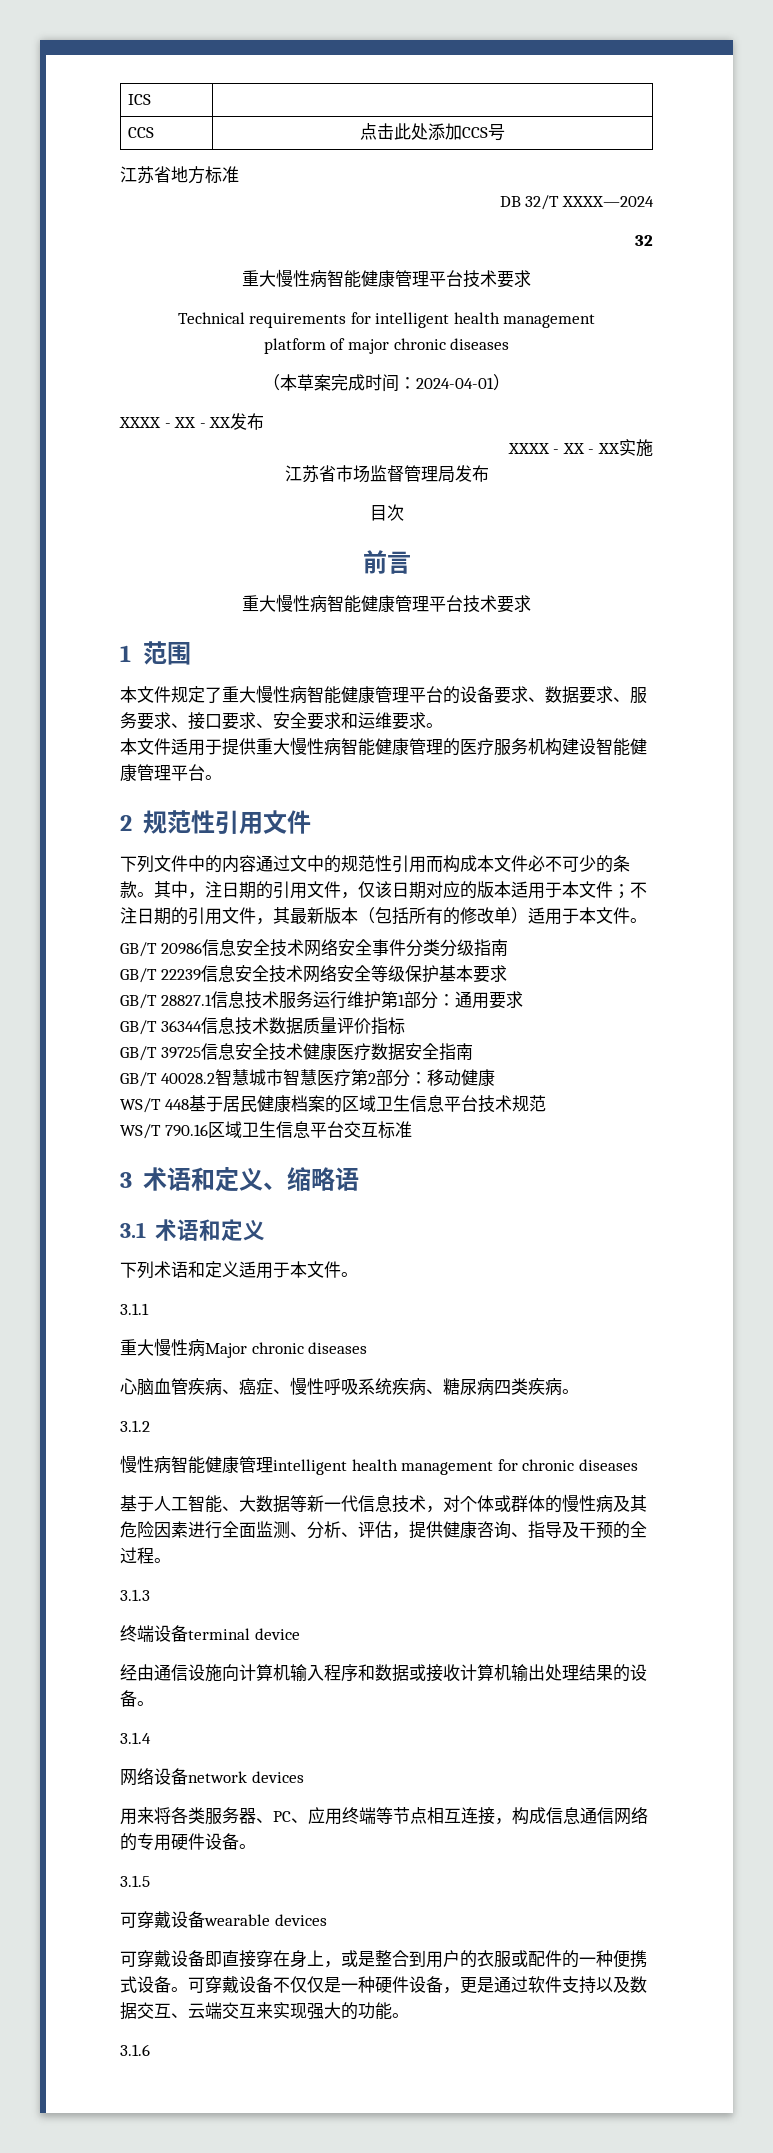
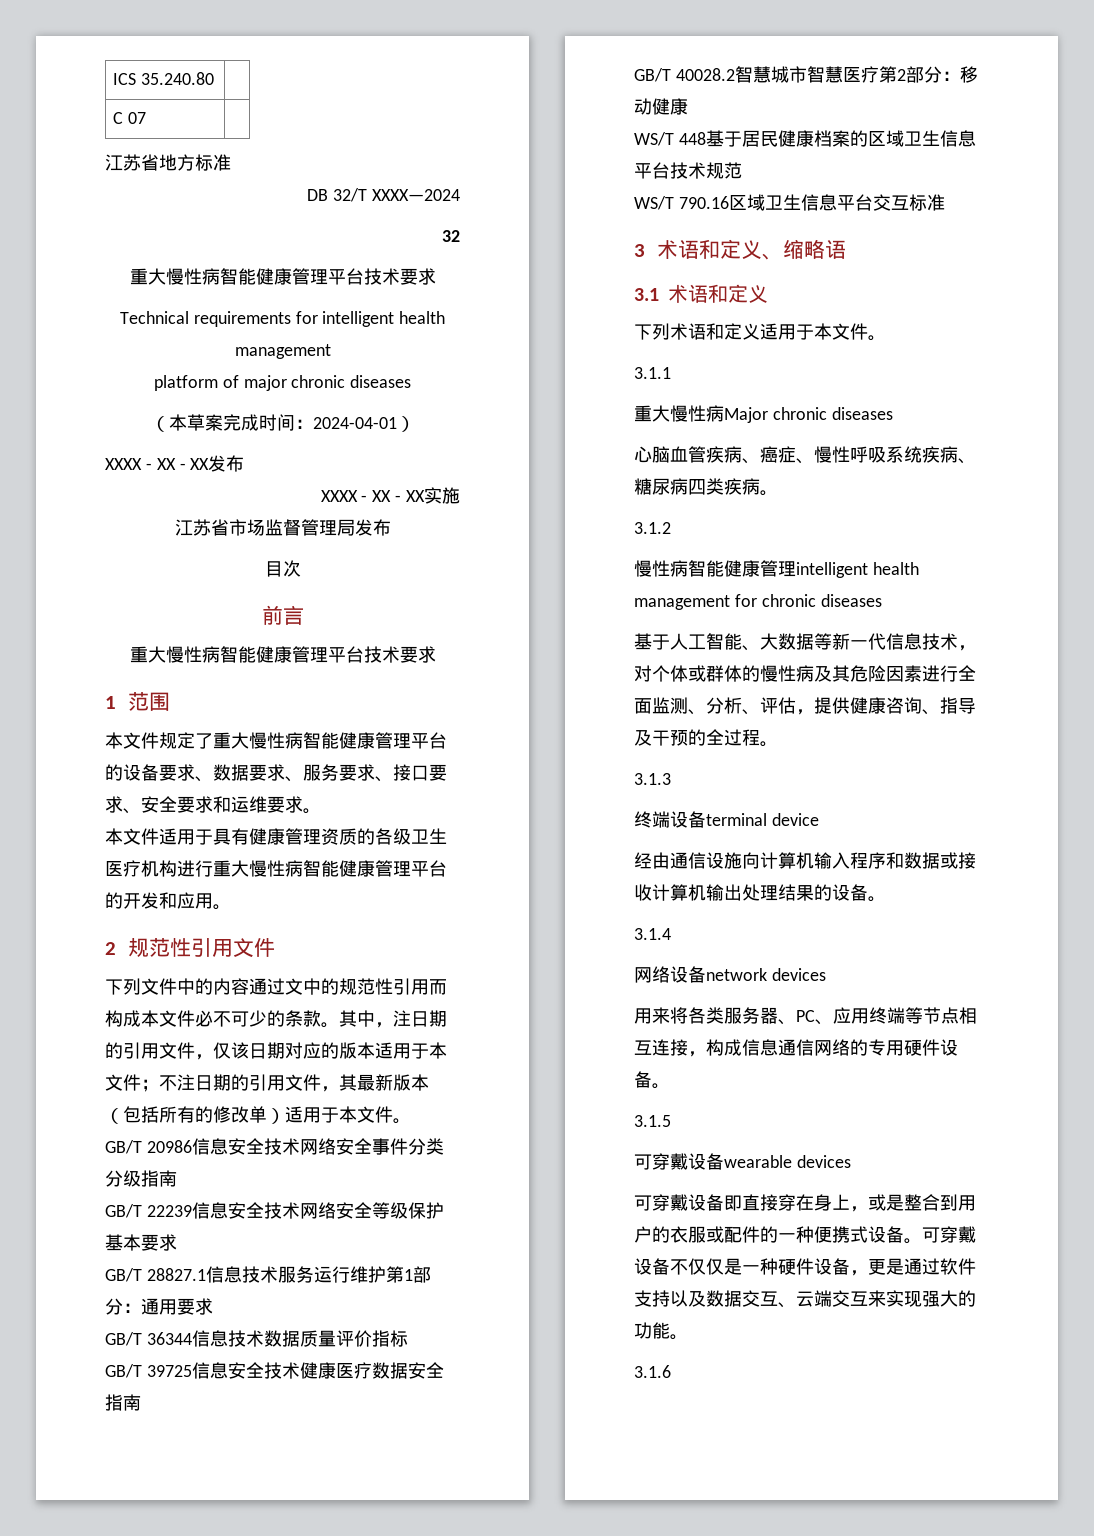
[127,127,154,138] [360,123,505,141] | // CCS | 点击此处添加CCS号 -> [140,72,214,85] [113,112,146,124] 35.240.80 | // C 07 |
[222,737,647,756] [120,764,205,782] 提供重大慢性病智能健康管理的医疗服务机构建设智能健康管理平台 -> [213,828,447,845] [105,860,447,877] [105,892,213,909] 具有健康管理资质的各级卫生医疗机构进行重大慢性病智能健康管理平台的开发和应用

